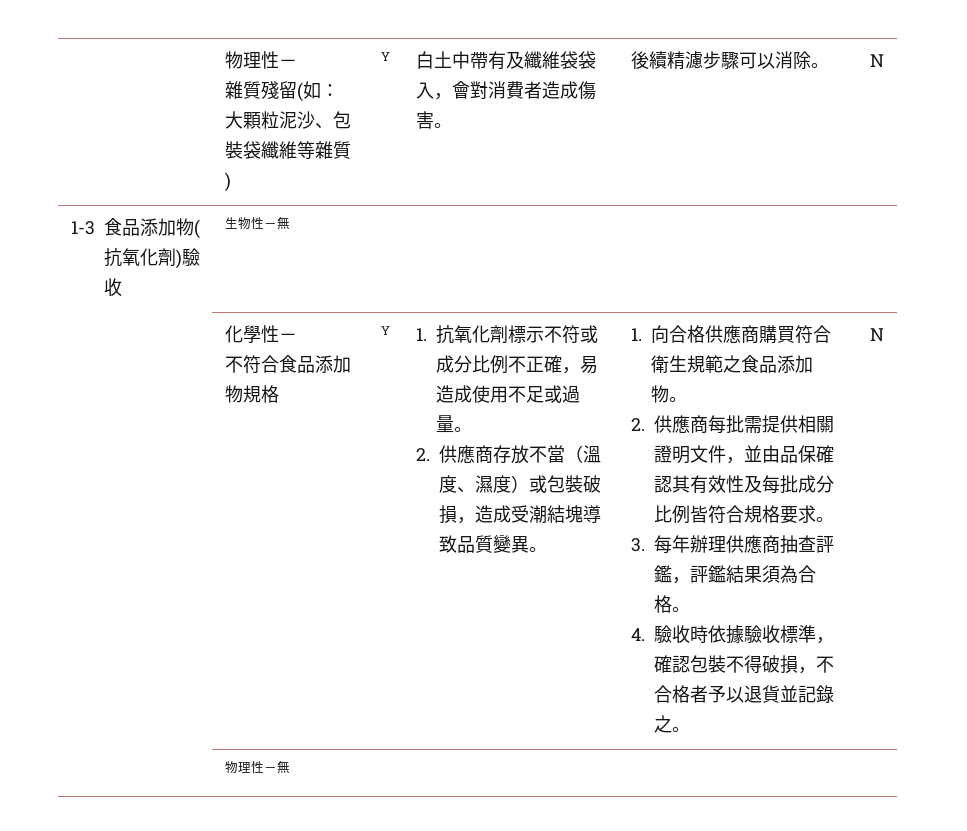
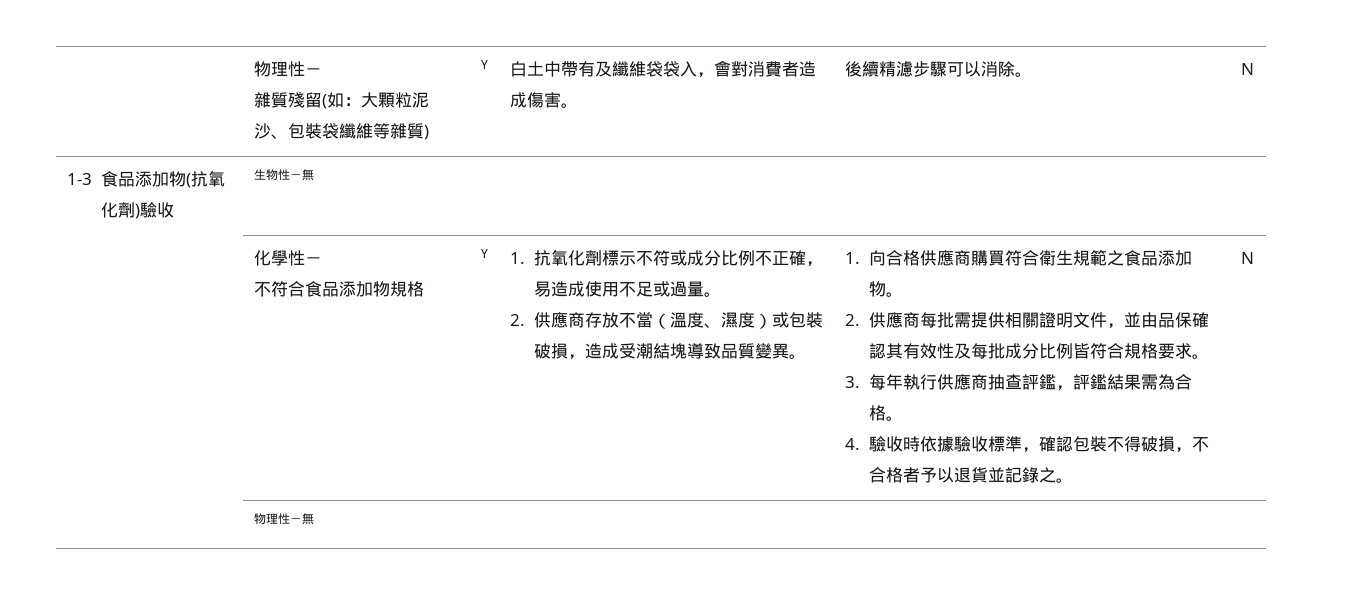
[689,535,726,553] 辦理 -> [902,374,937,390] 執行
[761,565,780,583] 須 -> [1140,374,1158,390] 需

